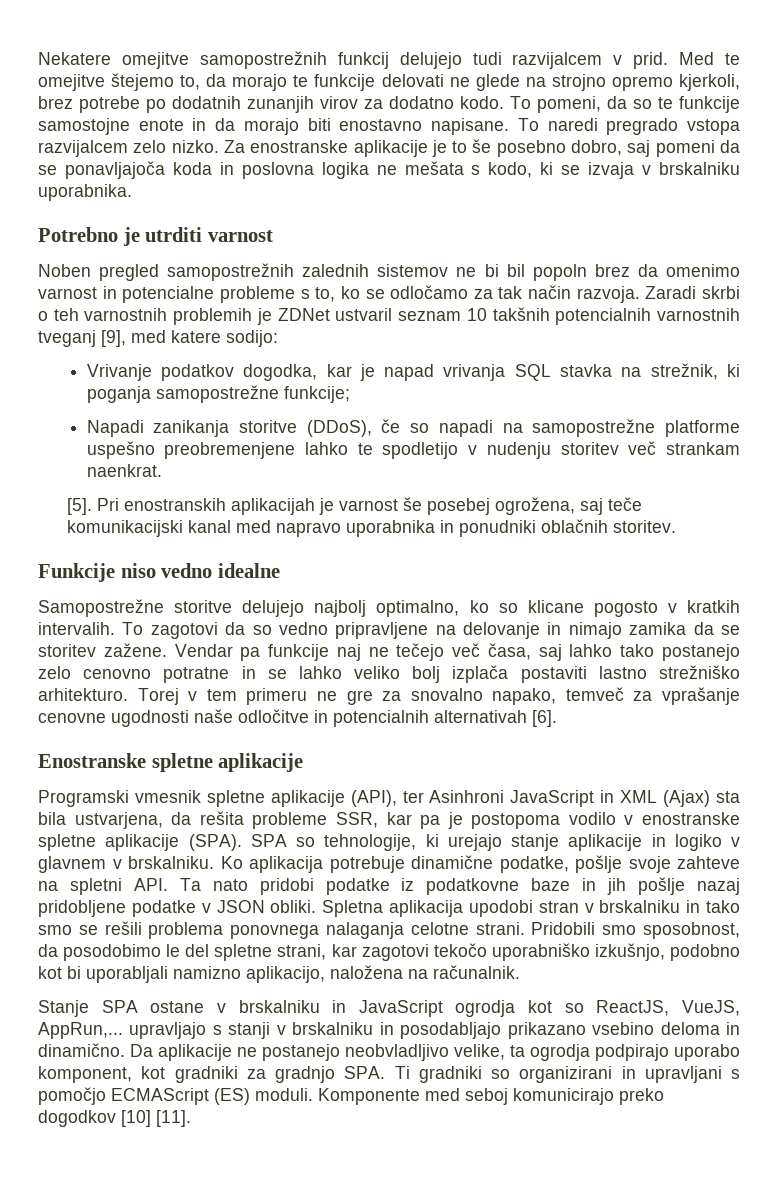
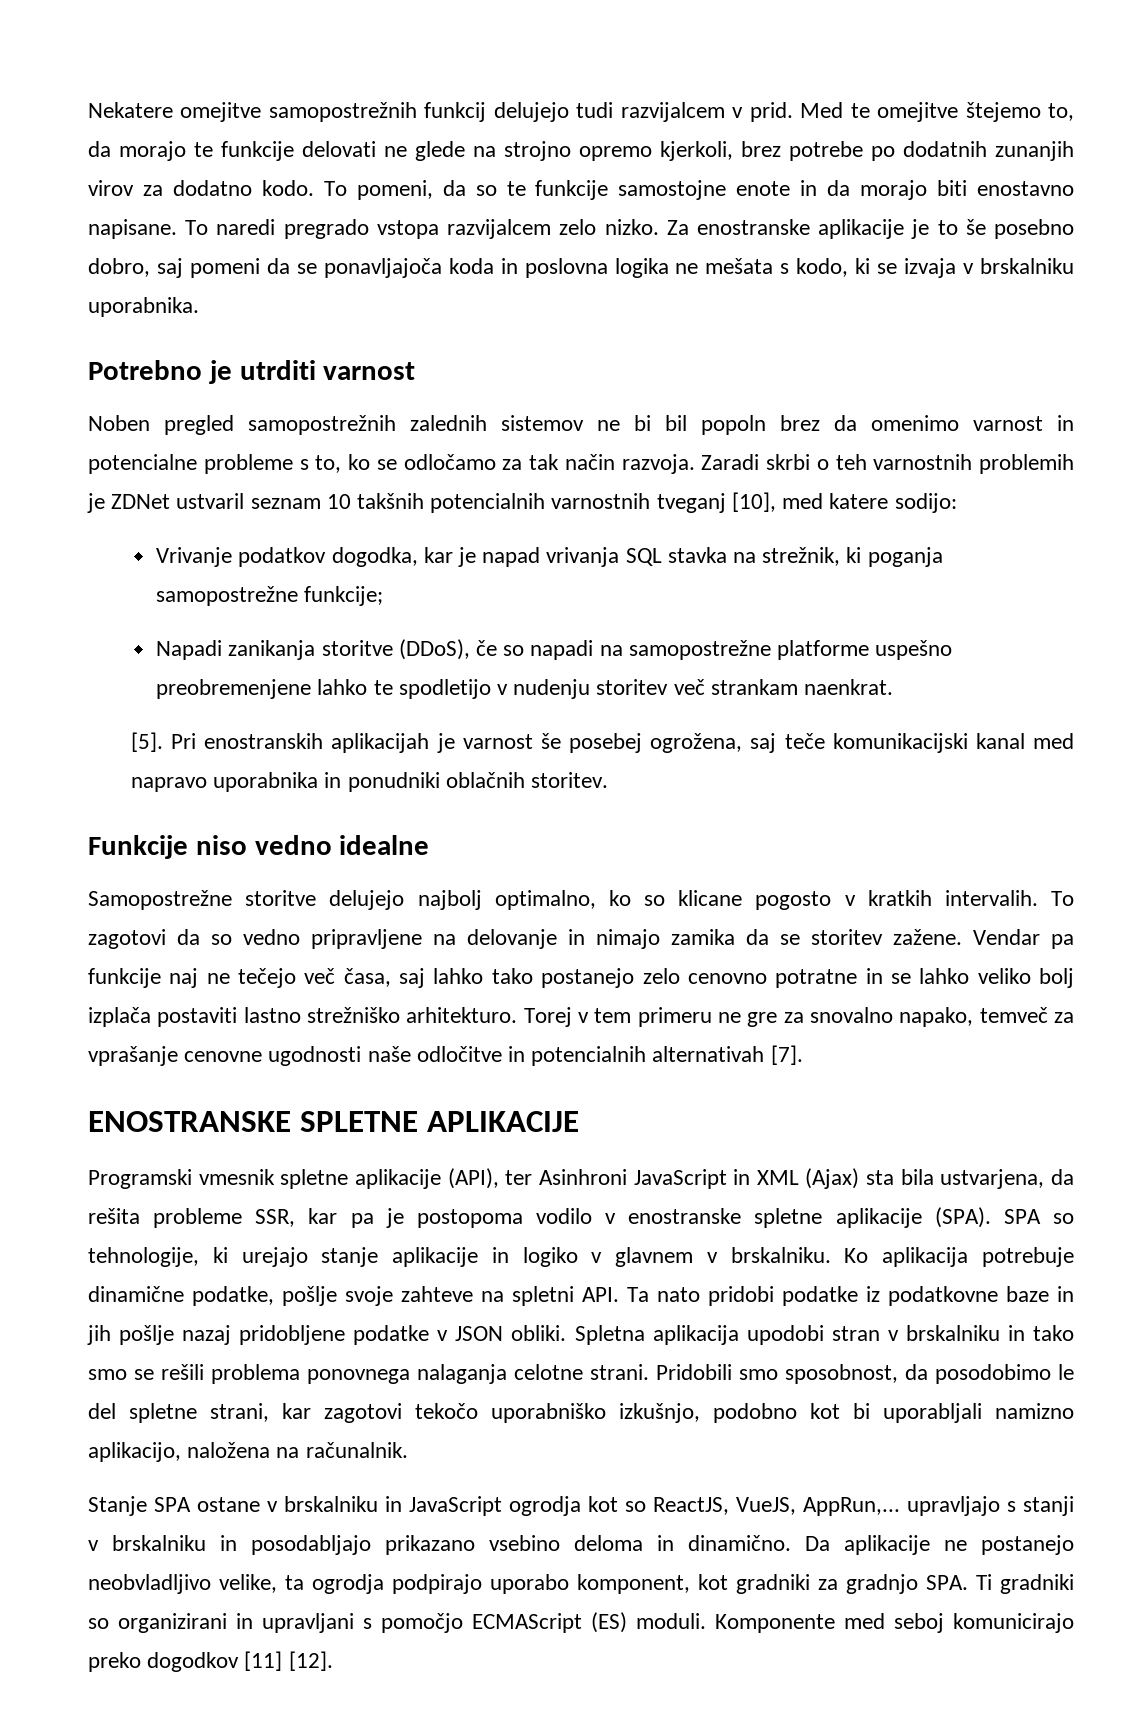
[101,330,126,347] [9], -> [731,492,776,512] [10],
[532,710,557,727] [38,753,304,772] [6]. // Enostranske spletne aplikacije -> [770,1045,803,1065] [88,1111,579,1132] [7]. // ENOSTRANSKE SPLETNE APLIKACIJE
[121,1110,191,1127] [10] [11]. -> [244,1651,333,1671] [11] [12].

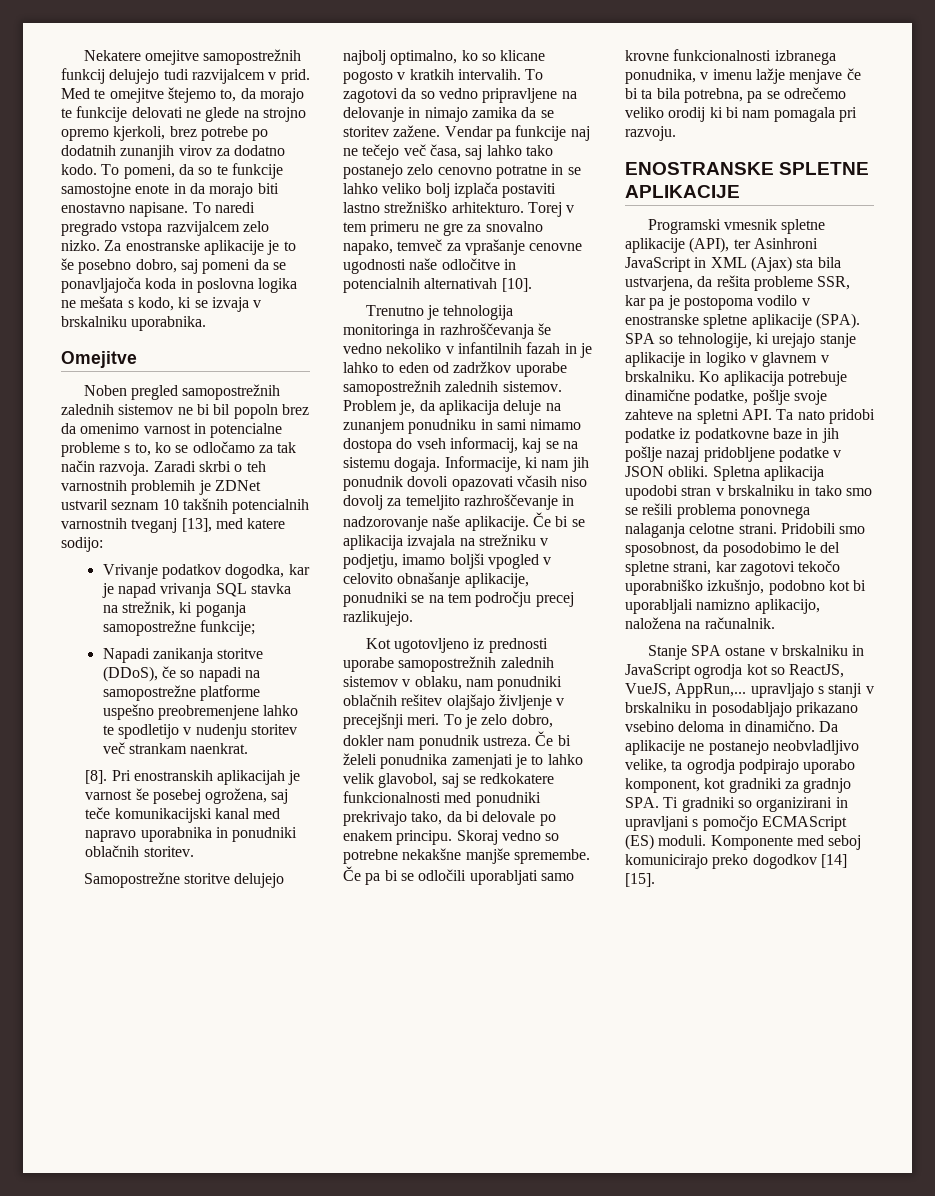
[88,360,416,384] Potrebno je utrditi varnost -> [61,351,137,368] Omejitve
[731,492,776,512] [10], -> [181,518,212,532] [13],
[130,732,163,752] [5]. -> [85,770,108,784] [8].
[88,835,430,859] // Funkcije niso vedno idealne -> (194, 851) none
[770,1045,803,1065] [7]. -> [501,278,532,292] [365,305,514,320] [343,323,551,339] [343,342,592,358] [343,361,567,377] [343,380,562,396] [343,400,561,415] [343,419,582,434] [343,437,578,453] [343,456,589,472] [343,475,588,491] [343,494,575,510] [343,512,585,531] [343,534,549,550] [343,553,552,569] [343,572,529,588] [343,591,574,607] [343,611,413,626] [365,638,548,653] [343,656,554,672] [343,676,563,691] [343,694,565,710] [343,713,553,729] [343,731,571,750] [343,753,583,769] [343,773,555,788] [343,791,541,807] [343,811,556,826] [343,830,560,845] [343,848,590,864] [343,866,574,885] [625,49,836,65] [625,68,861,84] [625,87,846,103] [625,107,857,122] [625,126,676,141] [10]. // Trenutno je tehnologija monitoringa in razhroščevanja še vedno nekoliko v infantilnih fazah in je lahko to eden od zadržkov uporabe samopostrežnih zalednih sistemov. Problem je, da aplikacija deluje na zunanjem ponudniku in sami nimamo dostopa do vseh informacij, kaj se na sistemu dogaja. Informacije, ki nam jih ponudnik dovoli opazovati včasih niso dovolj za temeljito razhroščevanje in nadzorovanje naše aplikacije. Če bi se aplikacija izvajala na strežniku v podjetju, imamo boljši vpogled v celovito obnašanje aplikacije, ponudniki se na tem področju precej razlikujejo. // Kot ugotovljeno iz prednosti uporabe samopostrežnih zalednih sistemov v oblaku, nam ponudniki oblačnih rešitev olajšajo življenje v precejšnji meri. To je zelo dobro, dokler nam ponudnik ustreza. Če bi želeli ponudnika zamenjati je to lahko velik glavobol, saj se redkokatere funkcionalnosti med ponudniki prekrivajo tako, da bi delovale po enakem principu. Skoraj vedno so potrebne nekakšne manjše spremembe. Če pa bi se odločili uporabljati samo krovne funkcionalnosti izbranega ponudnika, v imenu lažje menjave če bi ta bila potrebna, pa se odrečemo veliko orodij ki bi nam pomagala pri razvoju.
[244,1651,333,1671] [11] [12]. -> [820,854,847,868] [625,873,655,887] [14] [15].

